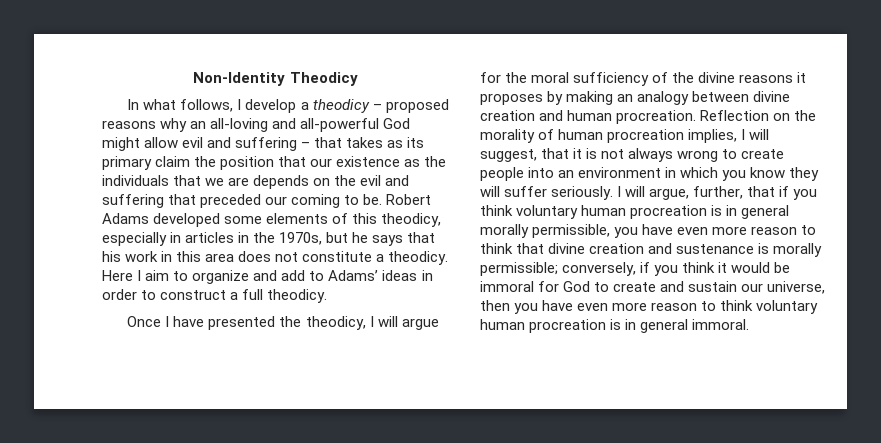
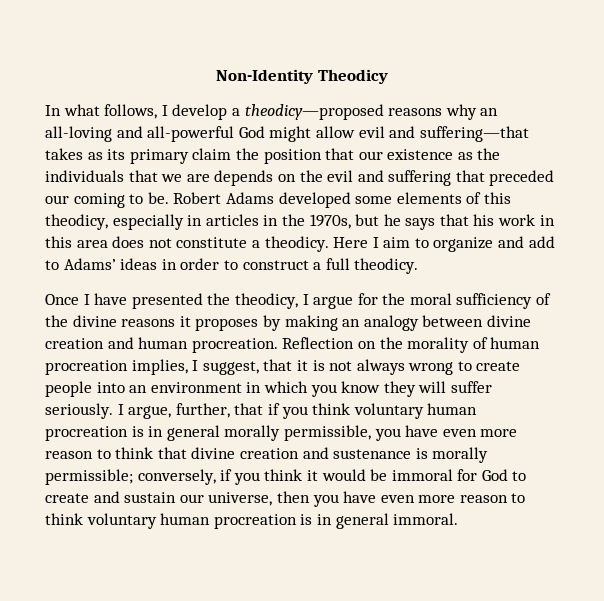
[312,99,449,113] theodicy – proposed -> [244,104,384,120] theodicy—proposed
[235,137,343,151] suffering – that -> [419,126,529,142] suffering—that
[377,316,398,327] will -> (309, 299) none
[749,129,770,140] will -> (199, 365) none
[625,186,646,197] will -> (124, 409) none

